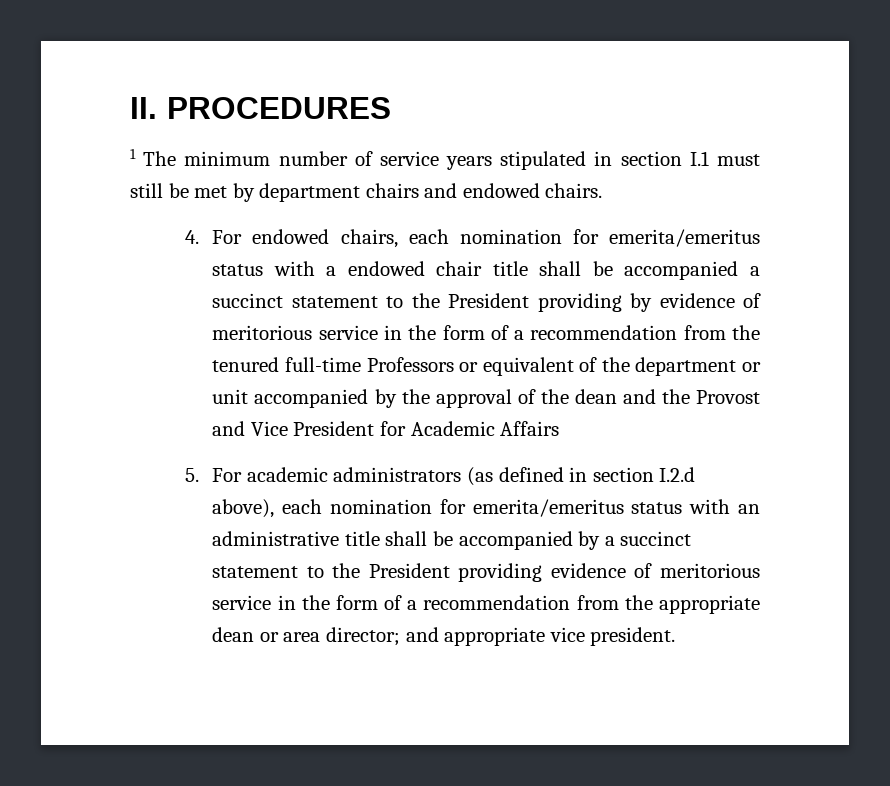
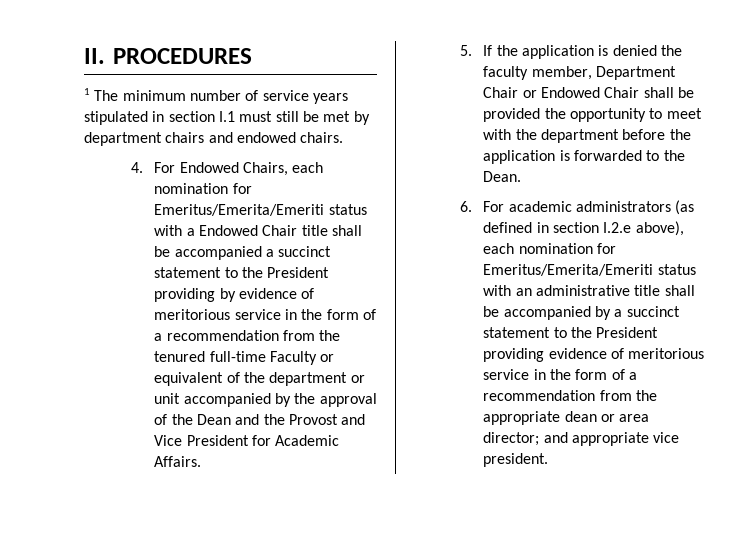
[252,229,761,248] endowed chairs, each nomination for emerita/emeritus -> [179,162,324,176] [154,183,252,194] [154,204,325,216] Endowed Chairs, each nomination for Emeritus/Emerita/Emeriti
[347,261,483,276] endowed chair -> [199,225,298,236] Endowed Chair
[366,357,454,372] Professors -> [270,351,318,365] Faculty
[574,389,617,404] dean -> [197,414,232,425] Dean
[500,421,560,436] [184,468,199,482] Affairs // 5. -> [154,456,202,467] [459,45,682,59] [483,66,677,80] [483,87,694,98] [483,108,702,122] [483,129,691,143] [483,150,685,164] [483,171,522,182] [459,201,472,212] Affairs. // 5. If the application is denied the faculty member, Department Chair or Endowed Chair shall be provided the opportunity to meet with the department before the application is forwarded to the Dean. // 6.
[659,467,696,482] I.2.d -> [603,222,632,233] I.2.e
[472,499,624,517] emerita/emeritus -> [483,264,654,276] Emeritus/Emerita/Emeriti

